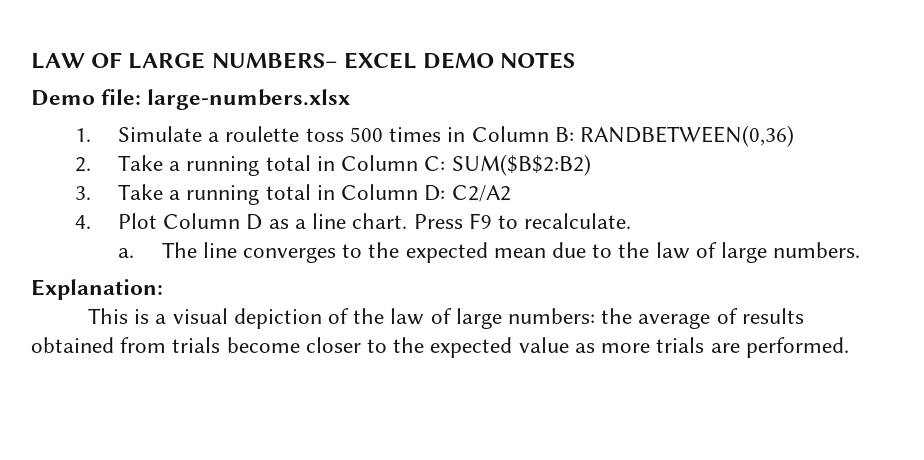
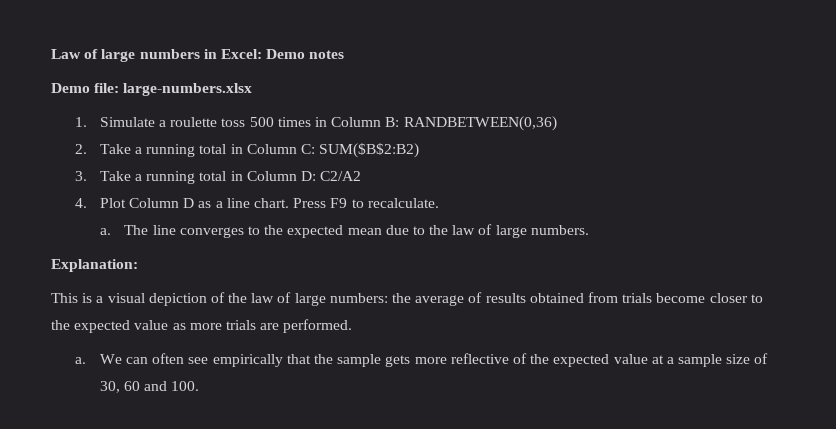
[31,52,576,69] LAW OF LARGE NUMBERS– EXCEL DEMO NOTES -> [51,49,345,62] Law of large numbers in Excel: Demo notes
(849, 347) none -> [75,353,769,367] [99,381,200,393] // a. We can often see empirically that the sample gets more reflective of the expected value at a sample size of 30, 60 and 100.

